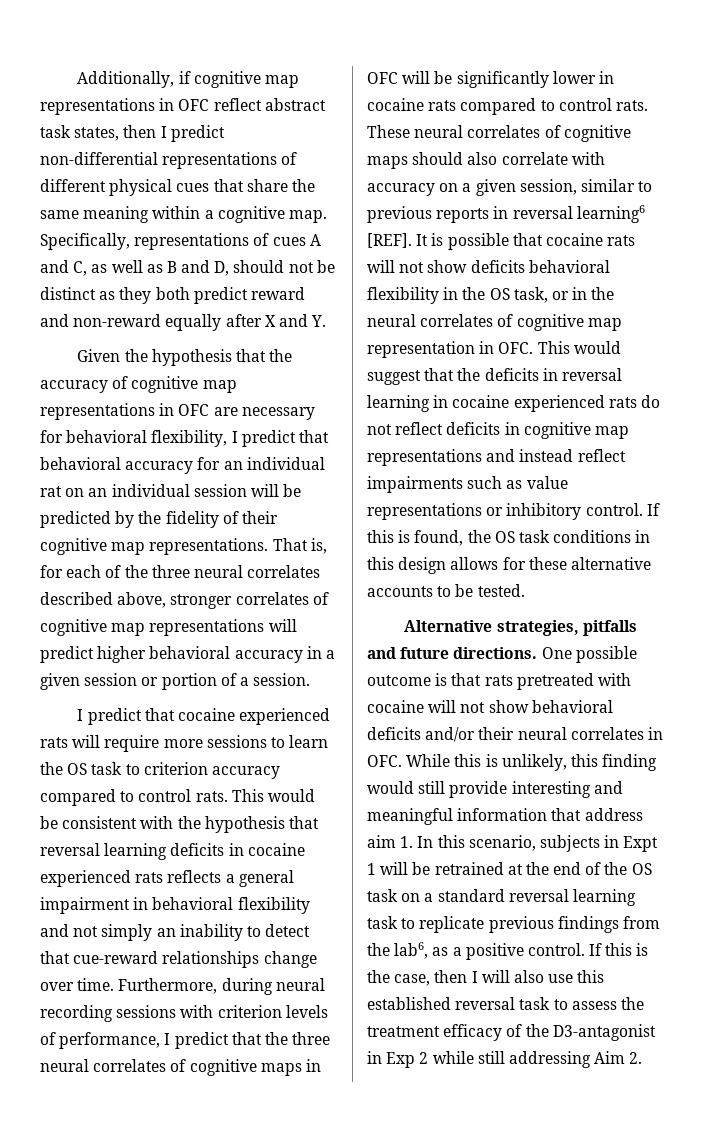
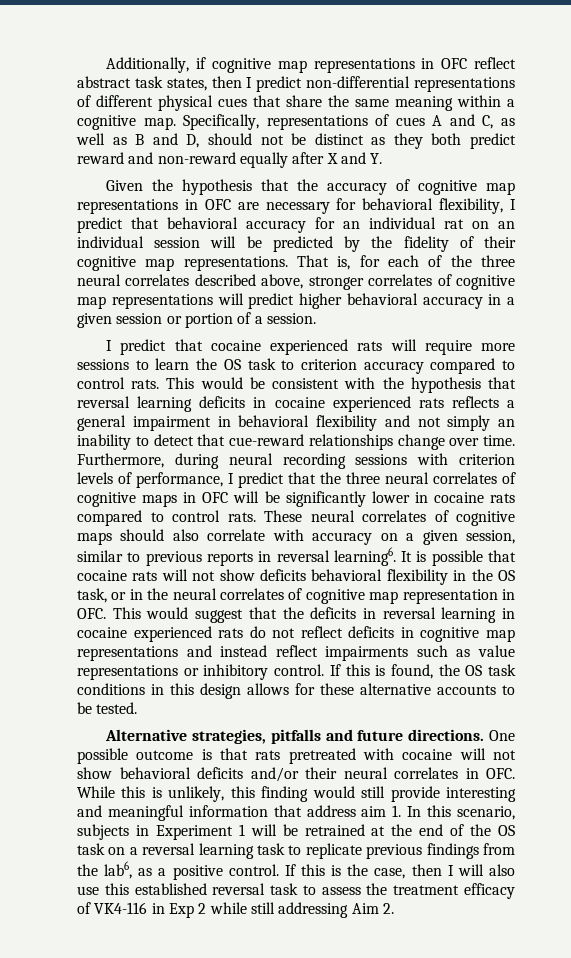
[576,205,645,223] [367,233,412,248] learning6 [REF]. -> [333,547,396,566] learning6.
[623,836,659,852] Expt -> [155,825,233,840] Experiment
[437,889,505,902] standard -> (138, 851) none
[525,1024,656,1041] the D3-antagonist -> [94,902,148,914] VK4-116

